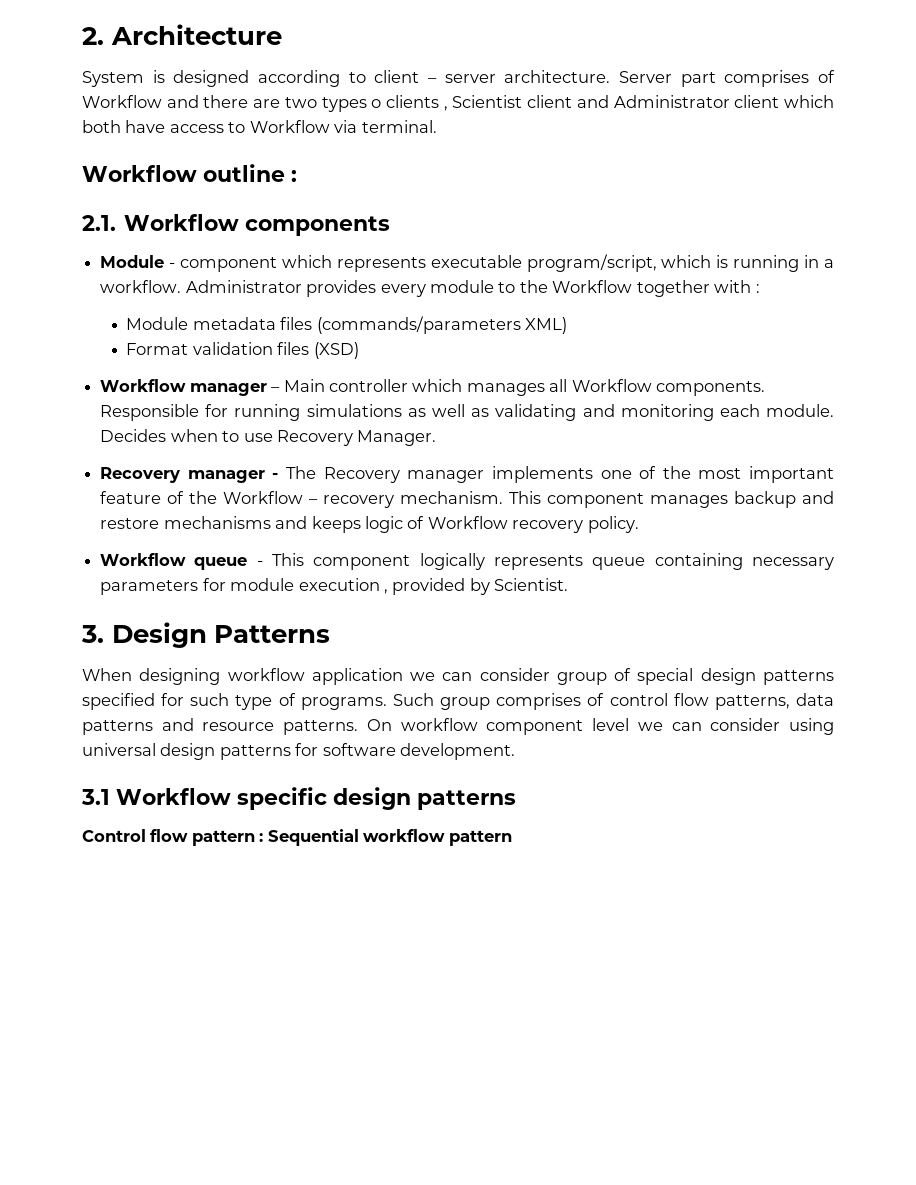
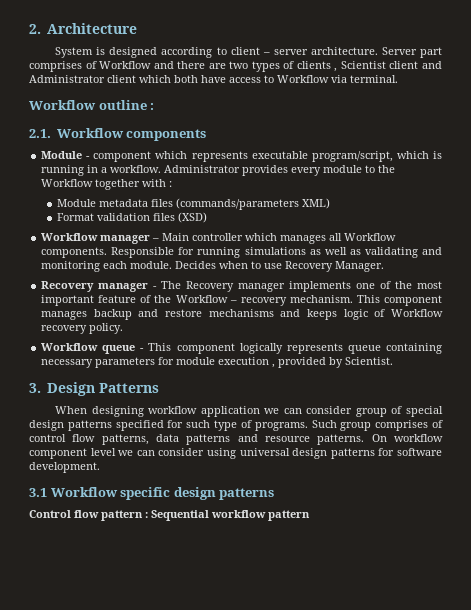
[371,99,382,108] o -> [283,61,295,69] of

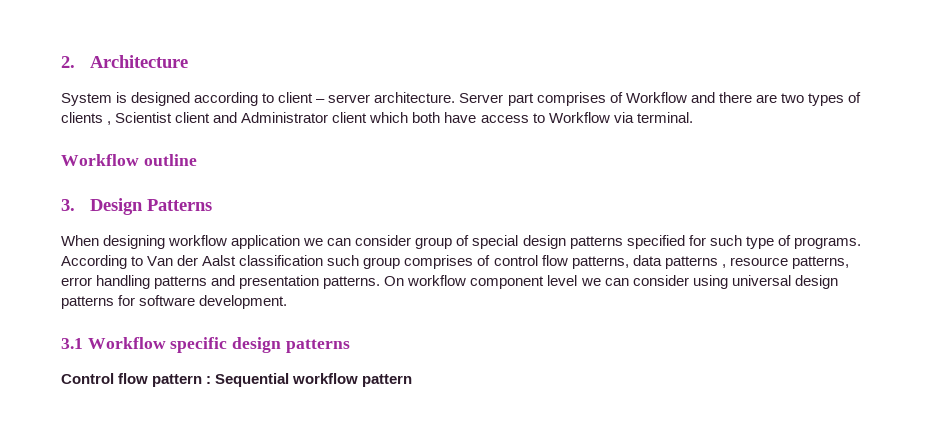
[150,103,155,110] [29,128,207,141] [41,151,443,162] [41,165,396,176] [41,179,173,190] [56,198,330,210] [56,212,207,223] [41,233,397,244] [41,247,443,258] [41,261,385,272] [41,281,443,292] [41,295,442,306] [41,309,444,320] [41,323,124,334] [41,343,443,354] [41,357,394,368] : // 2.1. Workflow components // Module - component which represents executable program/script, which is running in a workflow. Administrator provides every module to the Workflow together with : // Module metadata files (commands/parameters XML) // Format validation files (XSD) // Workflow manager – Main controller which manages all Workflow components. Responsible for running simulations as well as validating and monitoring each module. Decides when to use Recovery Manager. // Recovery manager - The Recovery manager implements one of the most important feature of the Workflow – recovery mechanism. This component manages backup and restore mechanisms and keeps logic of Workflow recovery policy. // Workflow queue - This component logically represents queue containing necessary parameters for module execution , provided by Scientist. -> (197, 160) none
[311,420,337,428] Such -> [61,255,360,269] According to Van der Aalst classification such
[237,434,310,442] and resource -> [721,256,849,269] [61,275,320,289] , resource patterns, error handling patterns and presentation

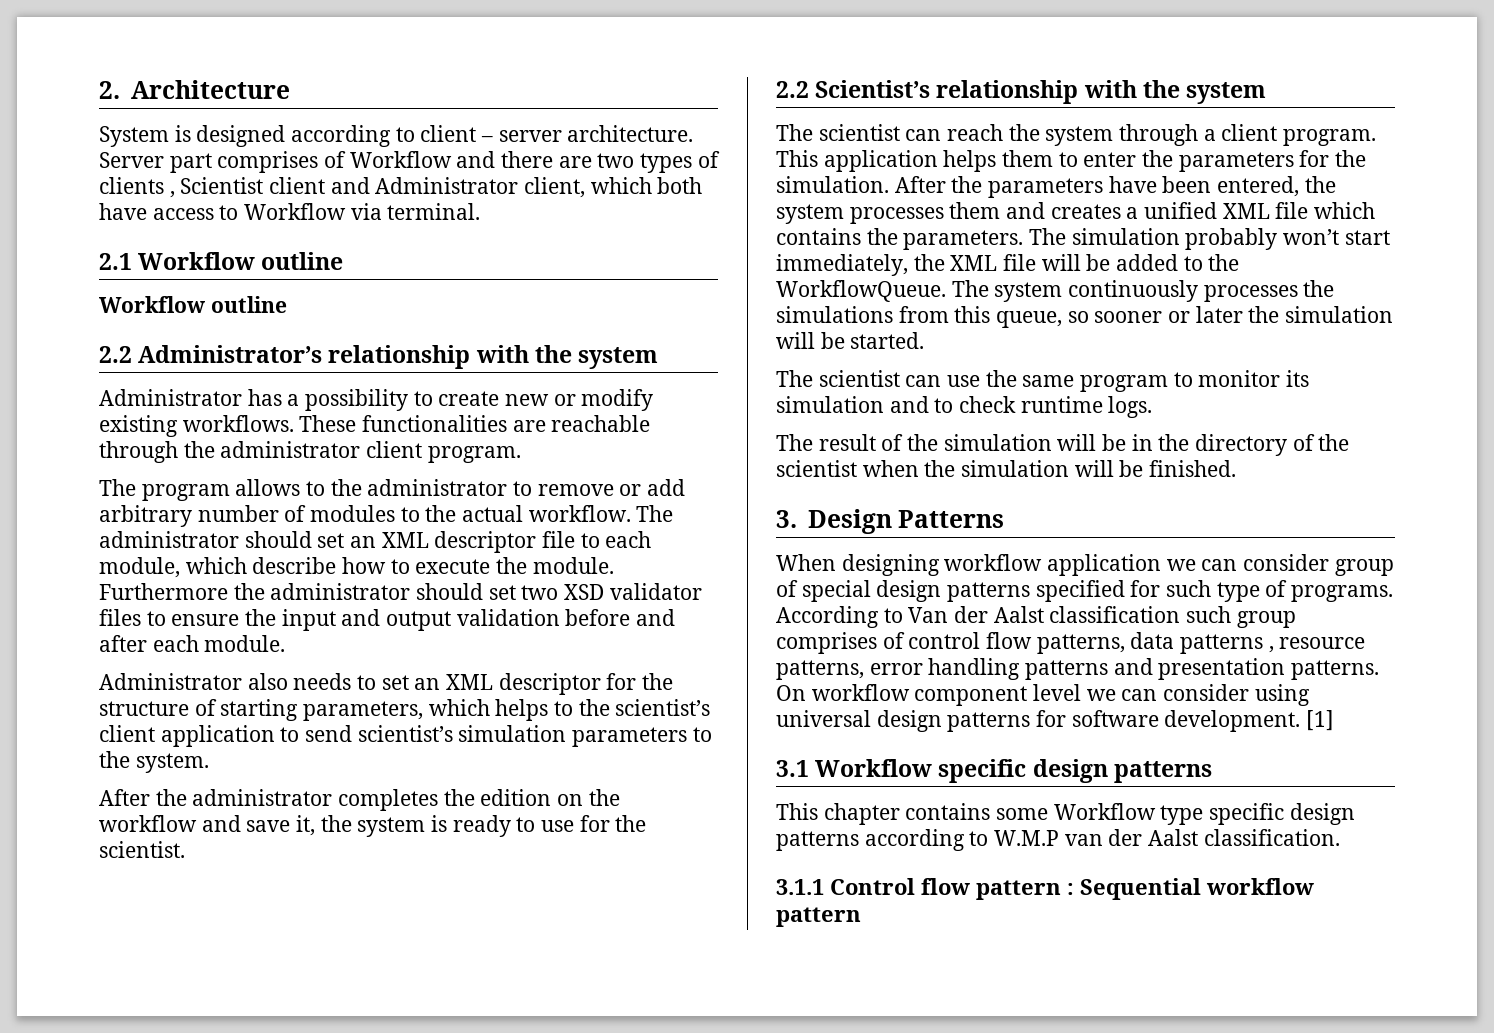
[332,112,368,123] client -> [524,177,586,198] client,
[61,154,197,166] Workflow outline -> [99,252,344,270] [99,296,287,313] [99,345,659,369] [99,389,654,411] [99,415,651,437] [99,441,521,463] [99,479,686,501] [99,505,674,527] [99,531,652,553] [99,557,614,578] [99,583,702,600] [99,609,676,631] [99,635,286,652] [99,673,674,695] [99,699,711,721] [99,725,712,747] [99,751,209,773] [99,789,620,811] [99,815,647,837] [99,841,185,858] [776,80,1267,104] [776,124,1377,146] [776,150,1367,172] [776,176,1336,198] [776,202,1376,224] [776,228,1390,250] [776,254,1240,276] [776,280,1335,302] [776,306,1394,328] [776,332,925,349] [776,370,1310,392] [776,396,1153,418] [776,434,1350,456] [776,460,1237,477] 2.1 Workflow outline // Workflow outline // 2.2 Administrator’s relationship with the system // Administrator has a possibility to create new or modify existing workflows. These functionalities are reachable through the administrator client program. // The program allows to the administrator to remove or add arbitrary number of modules to the actual workflow. The administrator should set an XML descriptor file to each module, which describe how to execute the module. Furthermore the administrator should set two XSD validator files to ensure the input and output validation before and after each module. // Administrator also needs to set an XML descriptor for the structure of starting parameters, which helps to the scientist’s client application to send scientist’s simulation parameters to the system. // After the administrator completes the edition on the workflow and save it, the system is ready to use for the scientist. // 2.2 Scientist’s relationship with the system // The scientist can reach the system through a client program. This application helps them to enter the parameters for the simulation. After the parameters have been entered, the system processes them and creates a unified XML file which contains the parameters. The simulation probably won’t start immediately, the XML file will be added to the WorkflowQueue. The system continuously processes the simulations from this queue, so sooner or later the simulation will be started. // The scientist can use the same program to monitor its simulation and to check runtime logs. // The result of the simulation will be in the directory of the scientist when the simulation will be finished.
(288, 302) none -> [1306,710,1335,731] [1]
(350, 346) none -> [776,803,1355,825] [776,829,1340,851] [776,879,824,895] This chapter contains some Workflow type specific design patterns according to W.M.P van der Aalst classification. // 3.1.1

